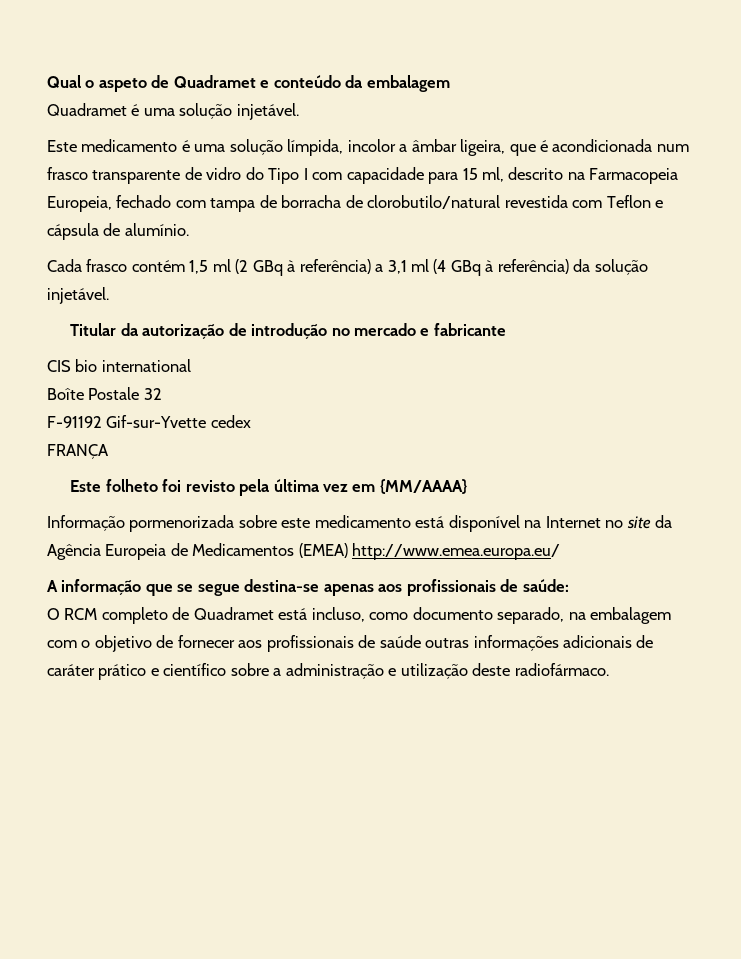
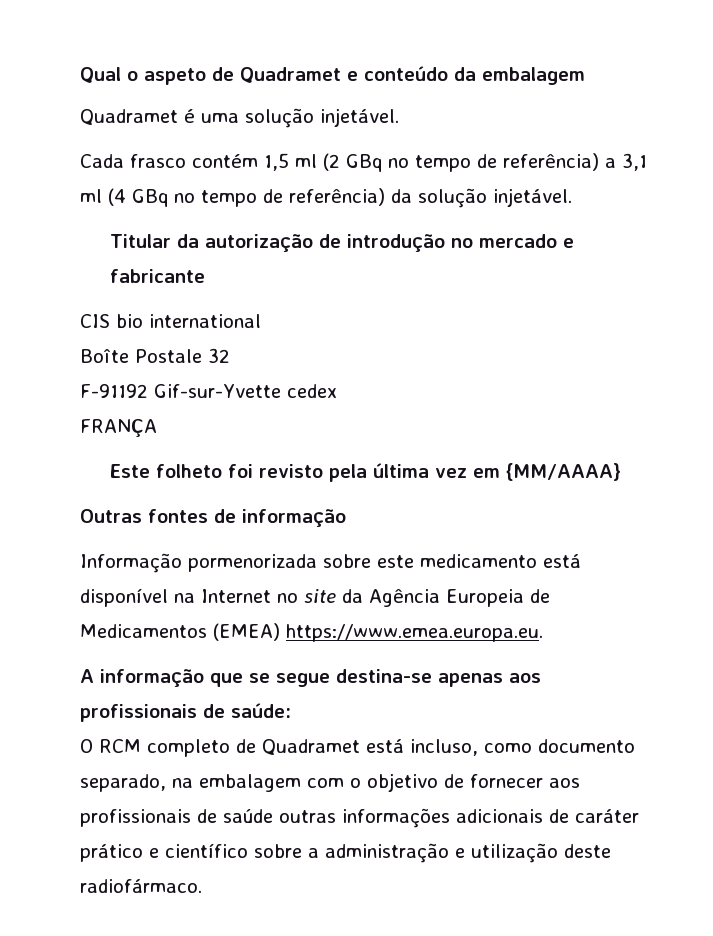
[47,139,689,156] [47,167,679,184] [47,195,664,212] [47,223,189,240] // Este medicamento é uma solução límpida, incolor a âmbar ligeira, que é acondicionada num frasco transparente de vidro do Tipo I com capacidade para 15 ml, descrito na Farmacopeia Europeia, fechado com tampa de borracha de clorobutilo/natural revestida com Teflon e cápsula de alumínio. -> (399, 117) none
[287,260,296,272] à -> [388,154,497,172] no tempo de
[485,260,494,272] à -> [174,189,283,207] no tempo de
(468, 486) none -> [80,509,346,527] // Outras fontes de informação
[352,543,561,560] http://www.emea.europa.eu/ -> [286,624,543,642] https://www.emea.europa.eu.

